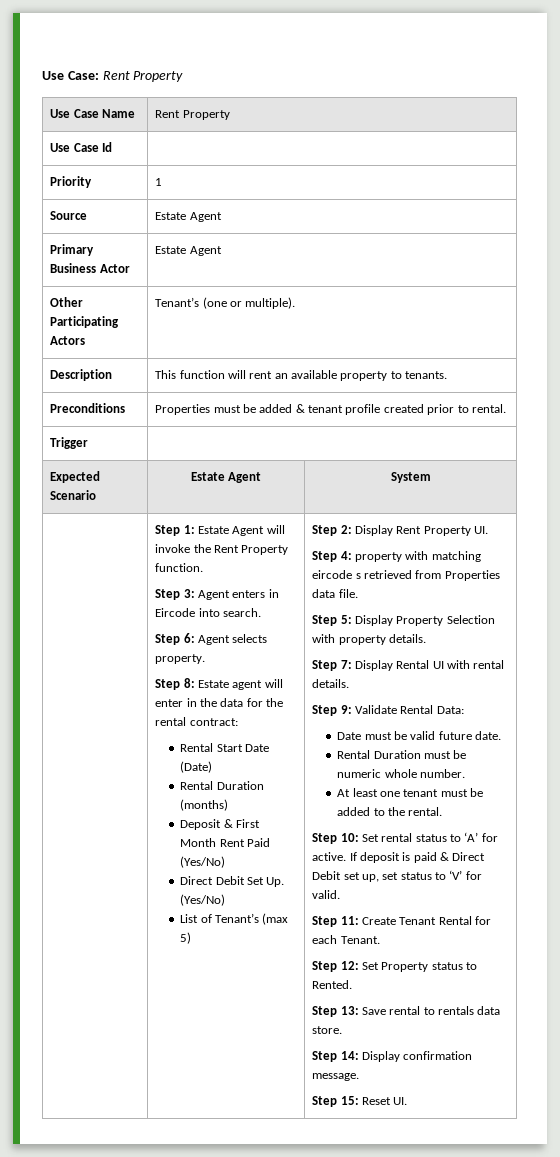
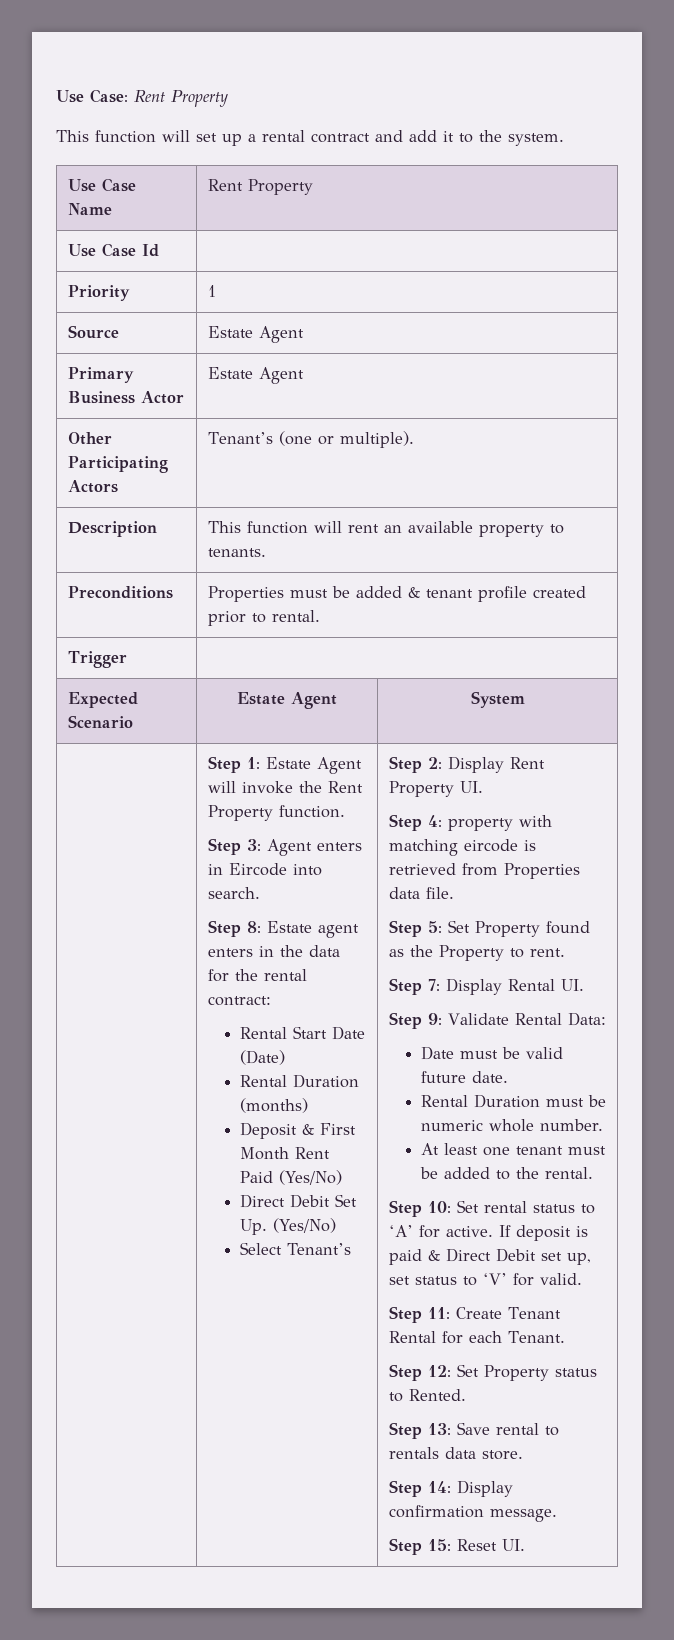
(184, 76) none -> [56,130,564,146] // This function will set up a rental contract and add it to the system.
[155,633,268,645] [155,654,206,664] // Step 6: Agent selects property. -> (260, 893) none
[264,679,283,688] [155,699,184,707] will enter -> [207,948,253,957] enters
[180,913,289,925] [180,932,192,944] List of Tenant’s (max 5) -> [239,1242,352,1255] Select Tenant’s
[355,573,361,579] s -> [523,840,536,851] is
[354,615,495,626] [312,634,426,645] Display Property Selection with property details. -> [447,920,590,937] [388,945,565,961] Set Property found as the Property to rent.
[432,660,505,669] [312,679,350,688] UI with rental details. -> [560,979,584,991] UI.

